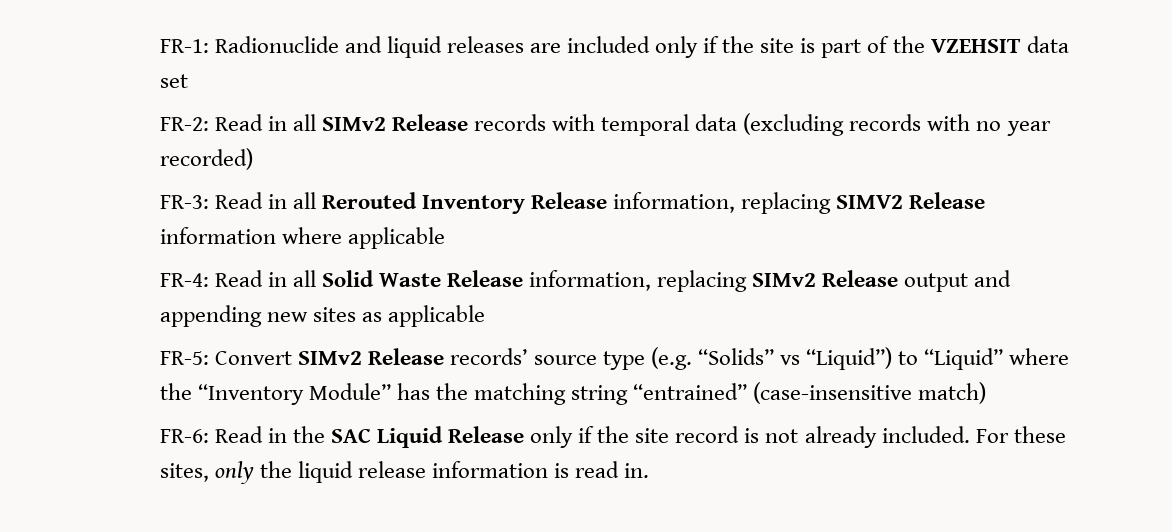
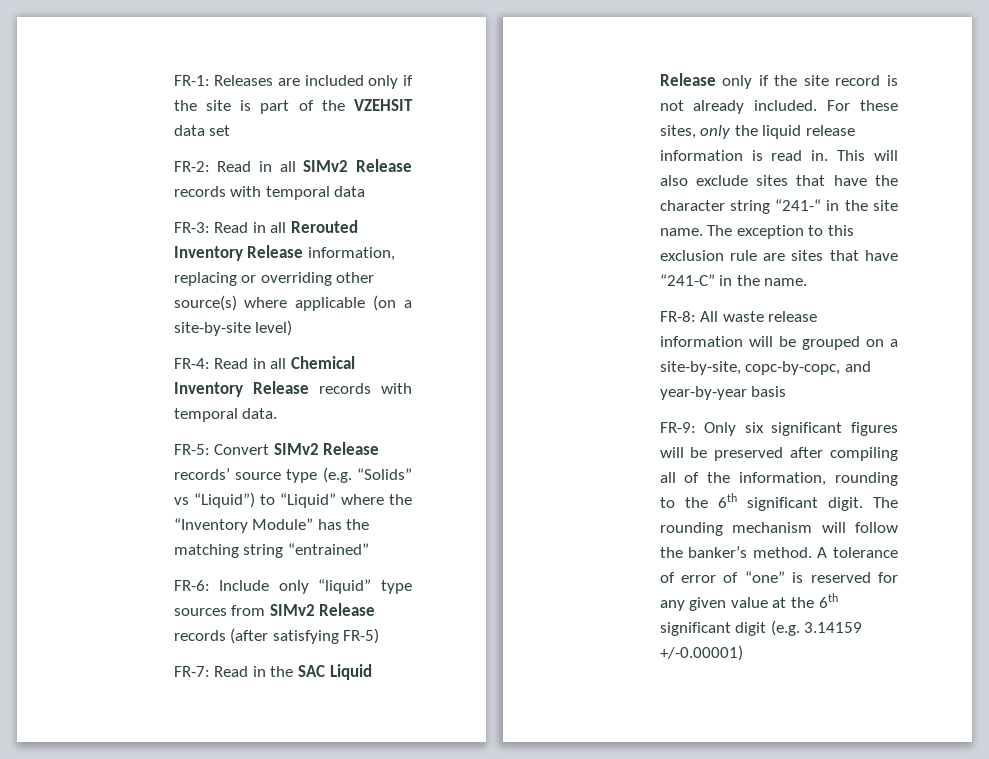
[214,36,524,58] Radionuclide and liquid releases -> [214,75,274,86] Releases
[743,113,1051,136] [159,148,253,170] (excluding records with no year recorded) -> (366, 191) none
[836,192,986,209] [159,227,445,249] [159,270,1012,292] [159,305,485,327] SIMV2 Release information where applicable // FR-4: Read in all Solid Waste Release information, replacing SIMv2 Release output and appending new sites as applicable -> [241,272,375,286] [173,295,412,311] [173,320,293,336] [173,356,355,369] [173,381,412,397] [173,408,278,422] or overriding other source(s) where applicable (on a site-by-site level) // FR-4: Read in all Chemical Inventory Release records with temporal data.
[753,382,987,404] (case-insensitive match) -> (369, 549) none
(209, 436) none -> [219,579,412,594] [173,603,376,616] [173,628,380,644] [173,666,210,677] Include only “liquid” type sources from SIMv2 Release records (after satisfying FR-5) // FR-7:
(650, 470) none -> [837,150,898,161] [659,175,898,186] [659,199,898,214] [659,225,854,239] [659,250,898,261] [659,274,808,286] [659,311,818,322] [659,336,898,350] [659,361,871,375] [659,386,787,400] [659,422,898,436] [659,447,898,461] [659,472,898,486] [659,493,898,511] [659,522,898,536] [659,546,898,558] [659,571,898,583] [659,593,838,611] [659,620,863,636] [659,645,743,661] This will also exclude sites that have the character string “241-“ in the site name. The exception to this exclusion rule are sites that have “241-C” in the name. // FR-8: All waste release information will be grouped on a site-by-site, copc-by-copc, and year-by-year basis // FR-9: Only six significant figures will be preserved after compiling all of the information, rounding to the 6th significant digit. The rounding mechanism will follow the banker’s method. A tolerance of error of “one” is reserved for any given value at the 6th significant digit (e.g. 3.14159 +/-0.00001)

